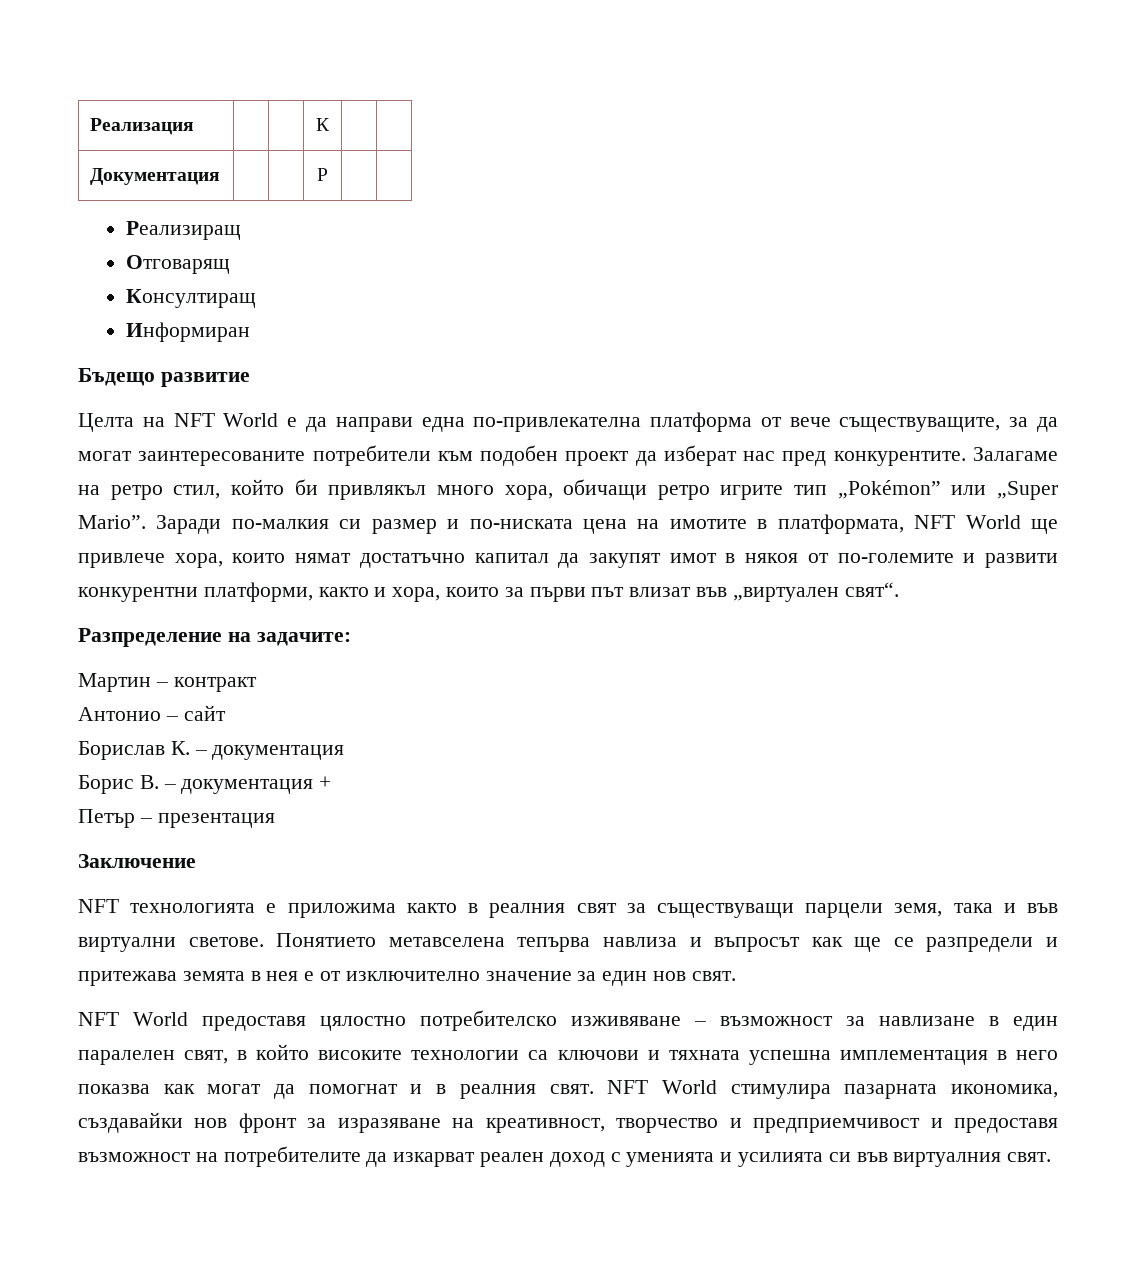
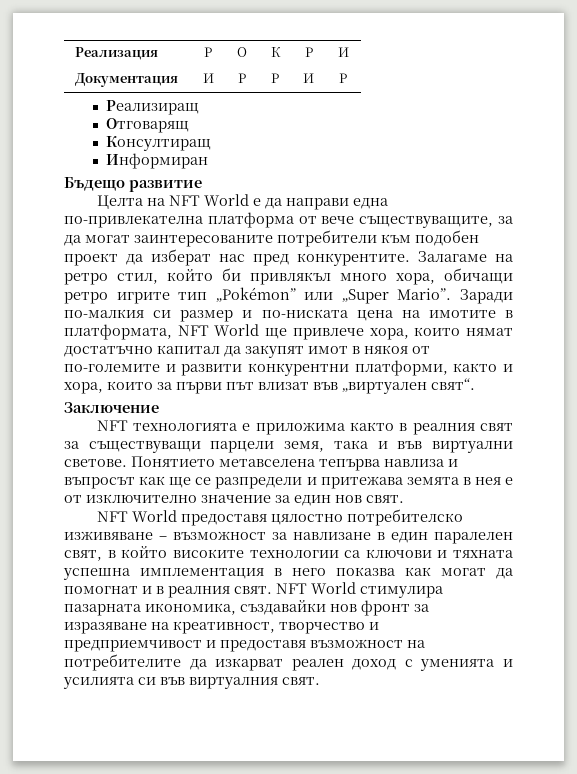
(195, 126) | -> [204,47,212,57] [237,47,247,57] Р | О
(330, 124) | -> [304,47,313,57] [337,47,349,57] Р | И
[317,168,328,181] | | Р | | -> [202,73,214,83] [238,73,246,83] [271,73,279,83] [303,73,314,83] [339,73,347,83] И | Р | Р | И | Р
[78,628,351,647] [78,673,257,692] [78,705,226,721] [78,741,345,760] [78,775,332,794] [78,809,275,828] // Разпределение на задачите: // Мартин – контракт // Антонио – сайт // Борислав К. – документация // Борис В. – документация + // Петър – презентация -> (475, 384) none

